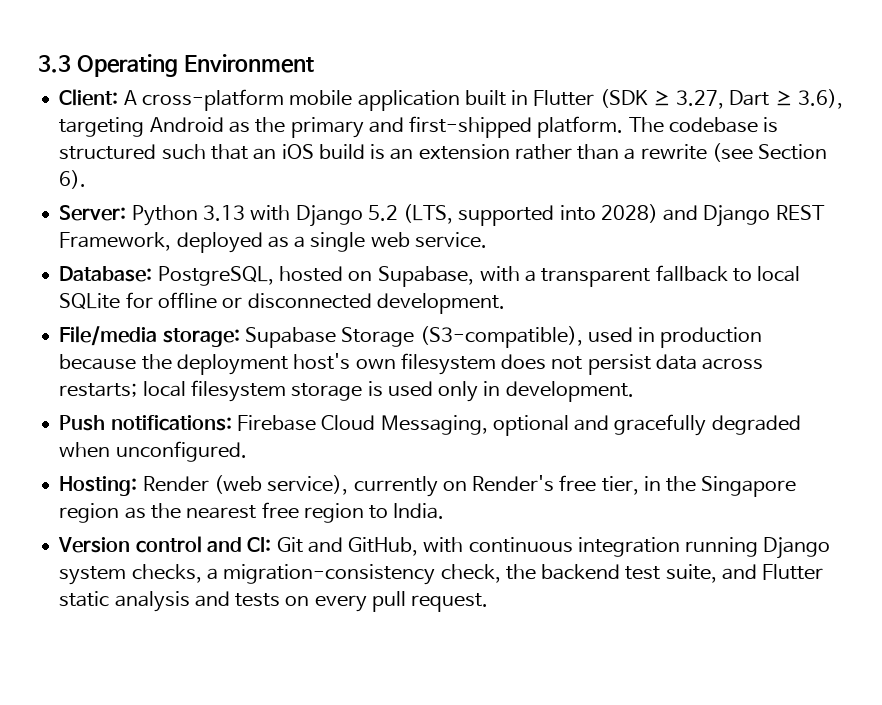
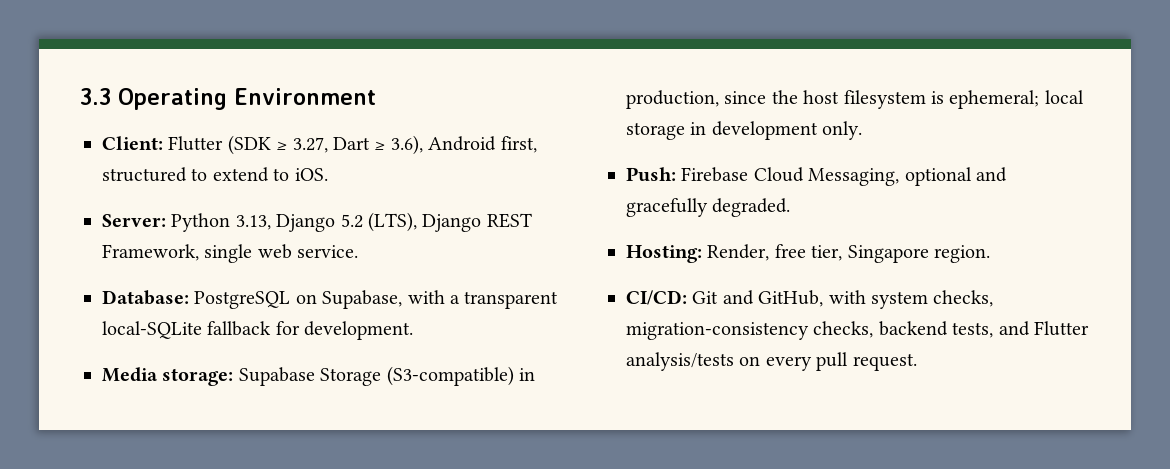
[123,89,529,111] A cross-platform mobile application built in -> (163, 143) none
[59,116,779,138] [59,143,828,162] [59,170,87,189] [59,204,825,227] [59,232,306,253] targeting Android as the primary and first-shipped platform. The codebase is structured such that an iOS build is an extension rather than a rewrite (see Section 6). // Server: Python 3.13 with Django 5.2 (LTS, supported into 2028) and Django REST Framework, deployed as a -> [428,136,537,153] [102,167,328,182] [102,212,532,232] [102,244,199,261] Android first, structured to extend to iOS. // Server: Python 3.13, Django 5.2 (LTS), Django REST Framework,
[157,266,343,286] PostgreSQL, hosted -> [194,291,291,309] PostgreSQL
[655,265,801,282] [59,292,505,314] [59,326,158,346] fallback to local SQLite for offline or disconnected development. // File/media -> [102,321,414,340] [102,367,158,382] local-SQLite fallback for development. // Media
[419,326,763,348] [59,353,764,375] [59,380,634,402] [59,415,232,431] (S3-compatible), used in production because the deployment host's own filesystem does not persist data across restarts; local filesystem storage is used only in development. // Push notifications: -> [386,366,535,386] [626,90,1084,109] [626,121,863,140] [626,167,676,182] (S3-compatible) in production, since the host filesystem is ephemeral; local storage in development only. // Push:
[711,415,801,435] [59,441,247,462] [59,475,797,497] [59,502,445,523] [58,536,831,559] [59,564,824,585] [59,591,281,612] degraded when unconfigured. // Hosting: Render (web service), currently on Render's free tier, in the Singapore region as the nearest free region to India. // Version control and CI: Git and GitHub, with continuous integration running Django system checks, a migration-consistency check, the backend test suite, and Flutter static analysis and tests -> [712,198,791,217] [626,244,990,263] [626,290,994,309] [626,321,1089,340] [626,352,734,371] degraded. // Hosting: Render, free tier, Singapore region. // CI/CD: Git and GitHub, with system checks, migration-consistency checks, backend tests, and Flutter analysis/tests

